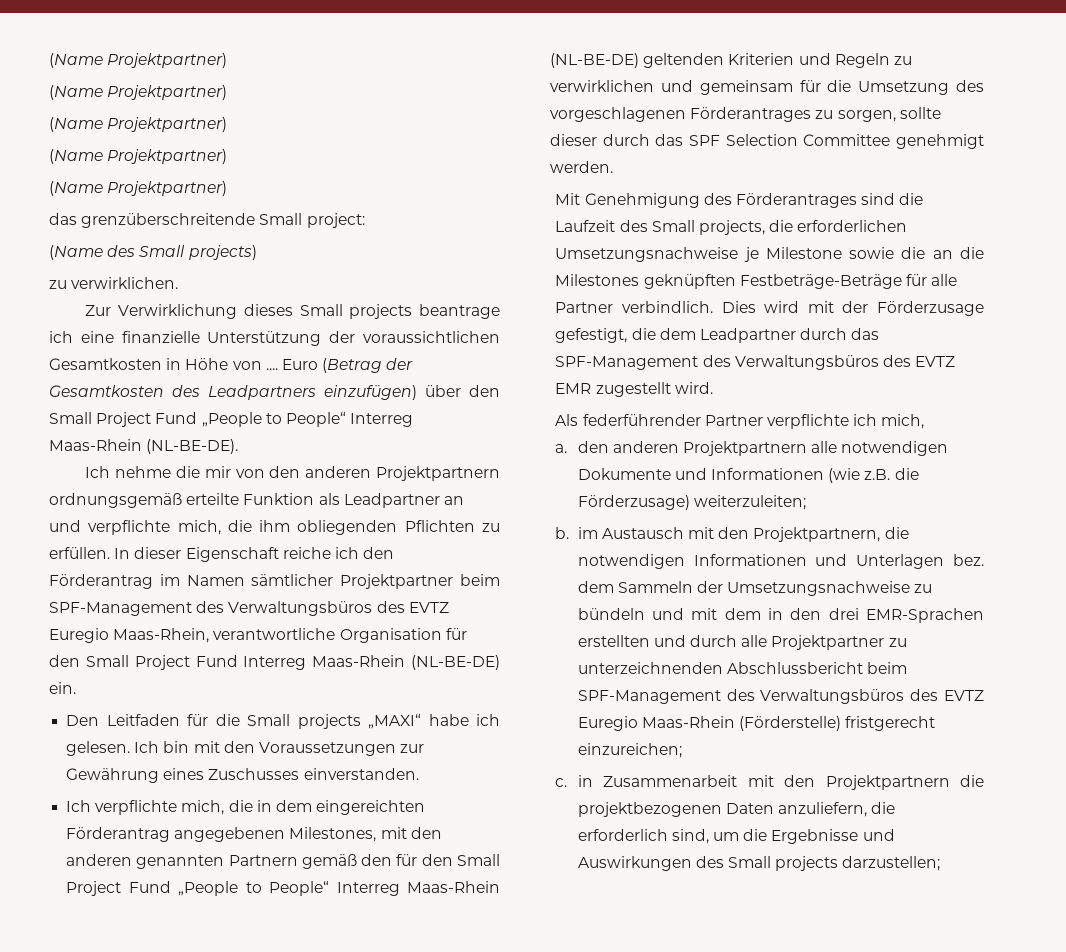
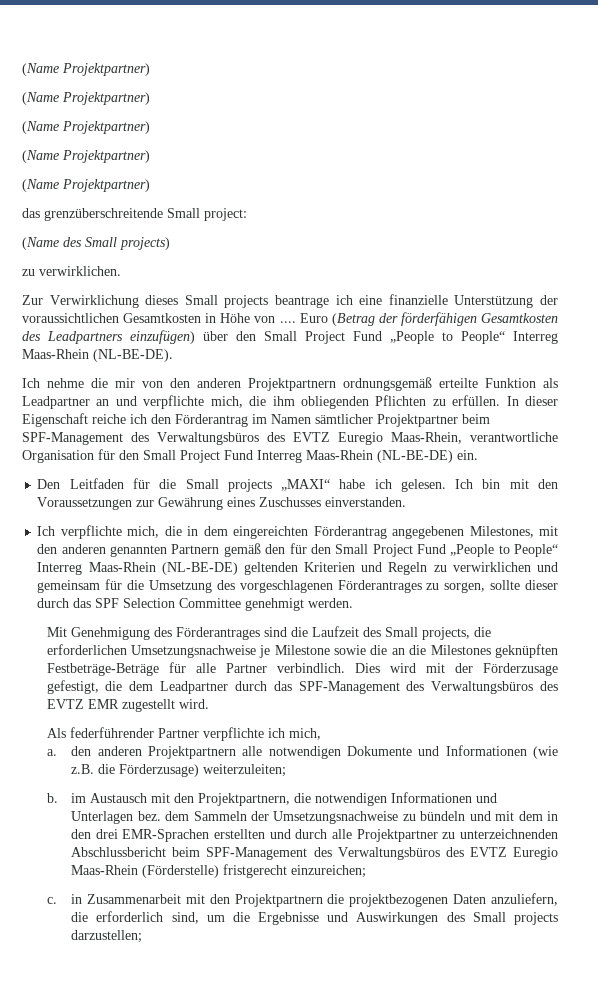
(414, 364) none -> [400,312,477,326] förderfähigen

